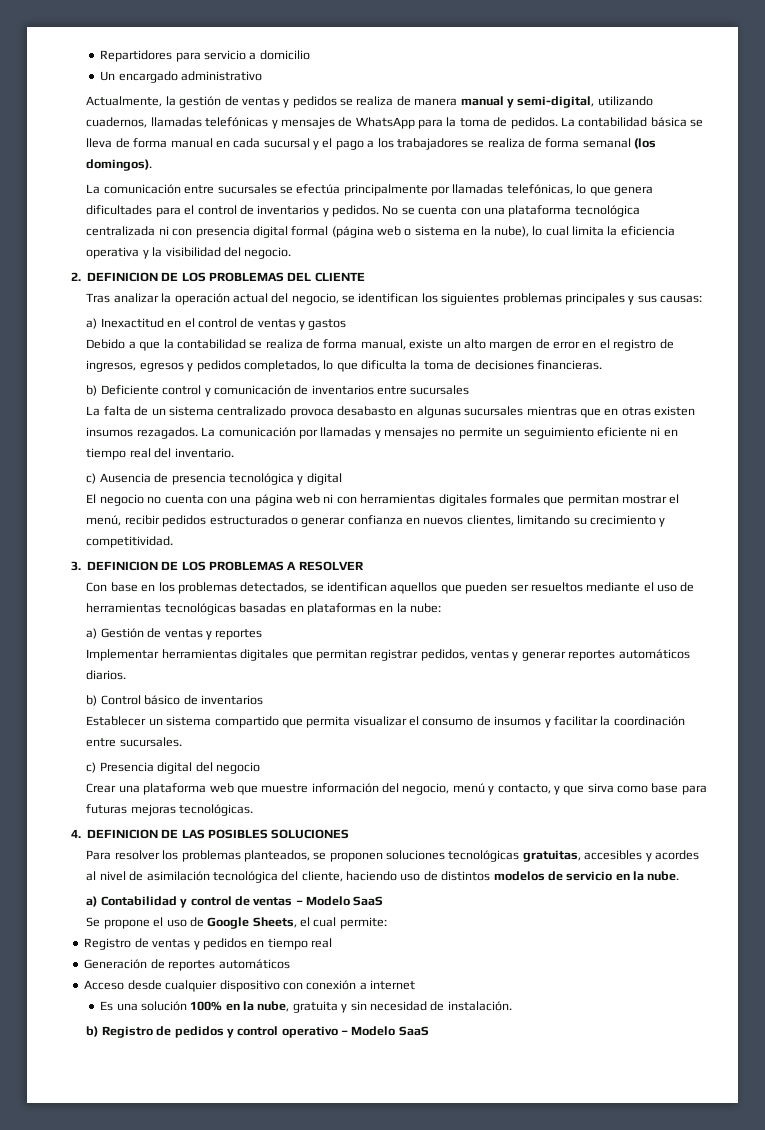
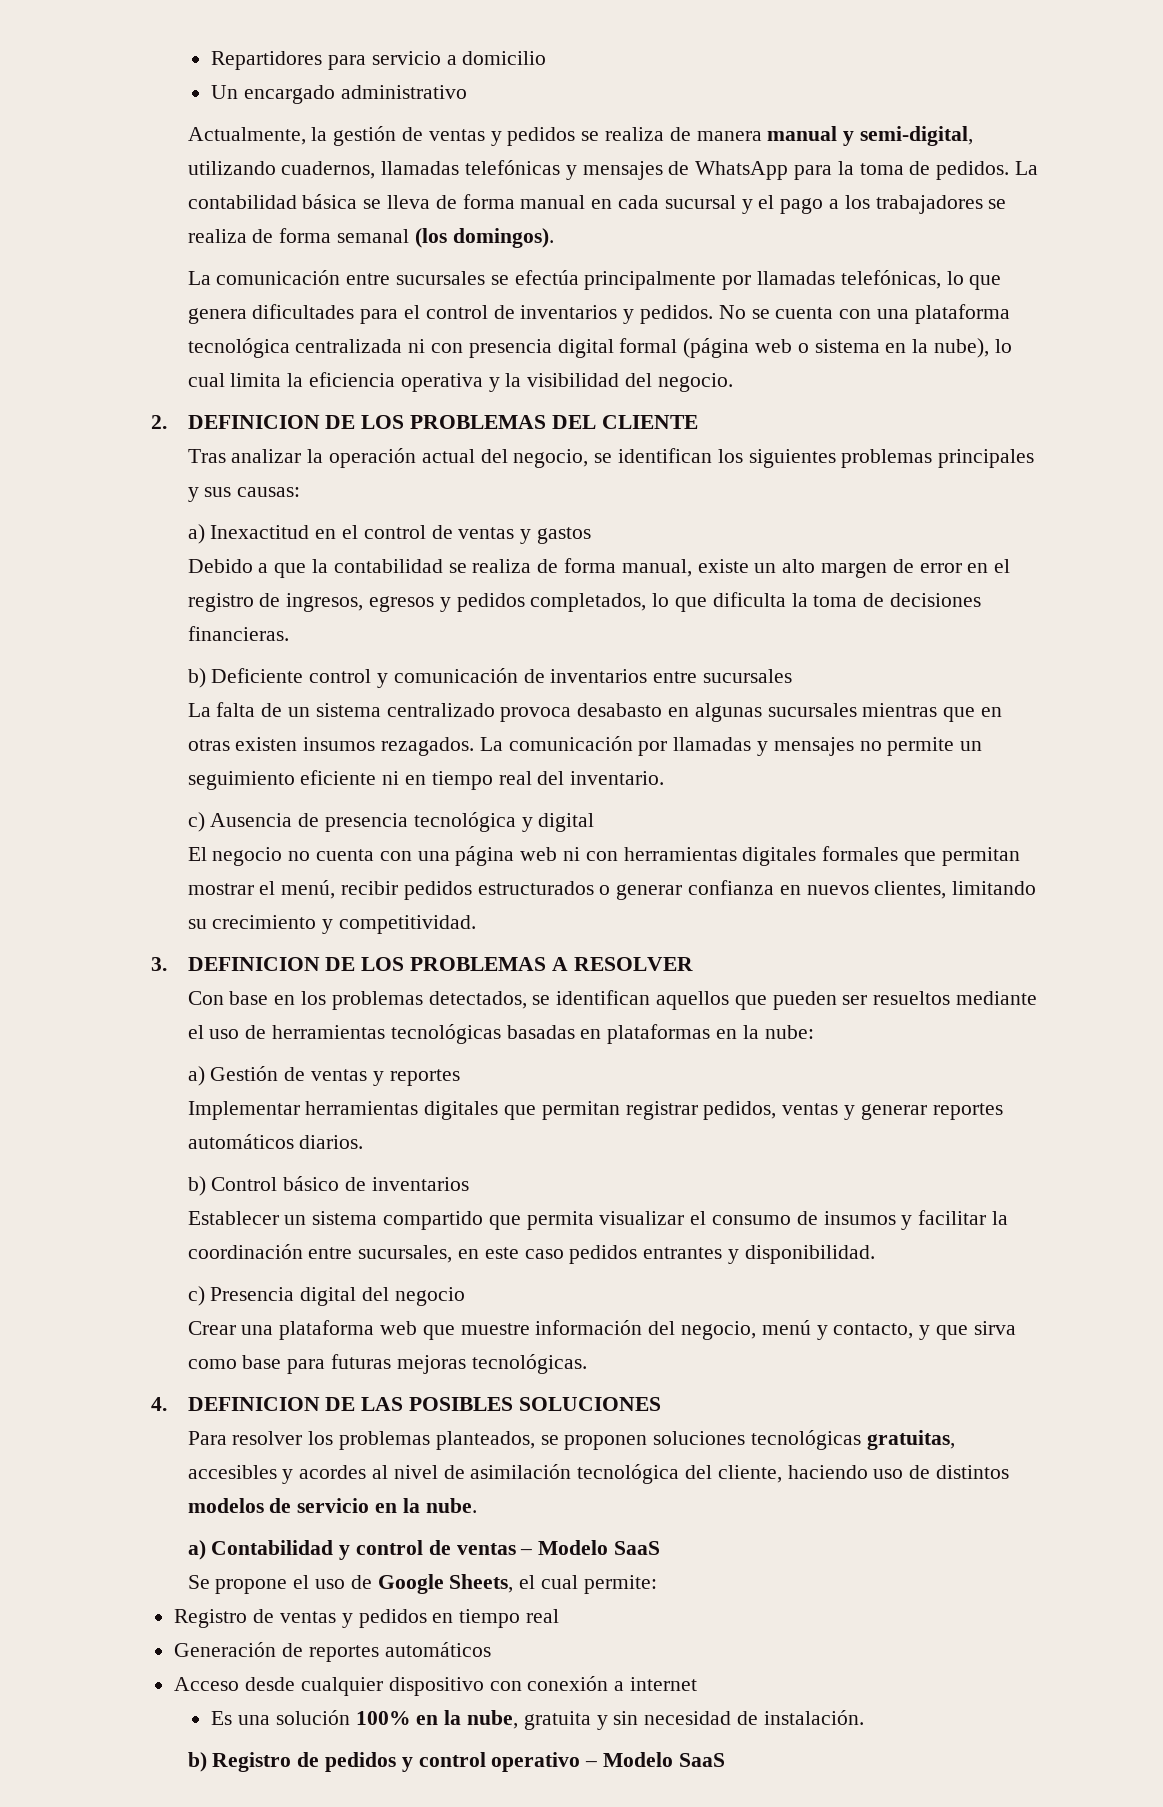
[119,737,182,747] sucursales. -> [358,1245,875,1264] sucursales, en este caso pedidos entrantes y disponibilidad.

